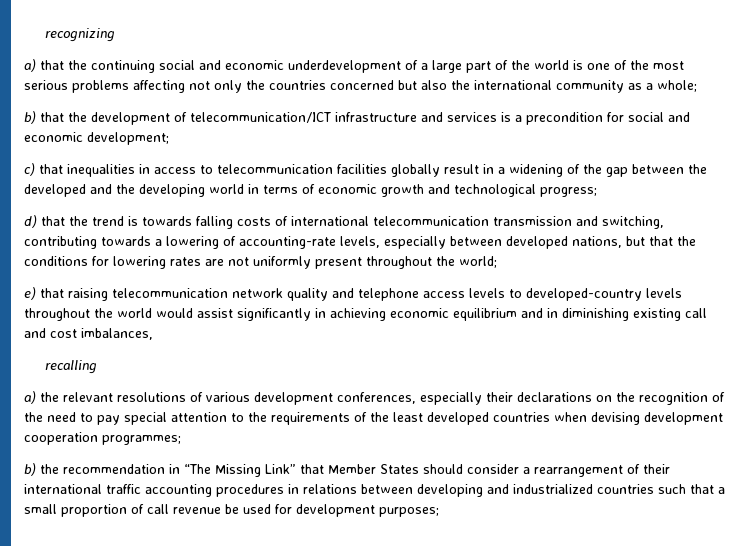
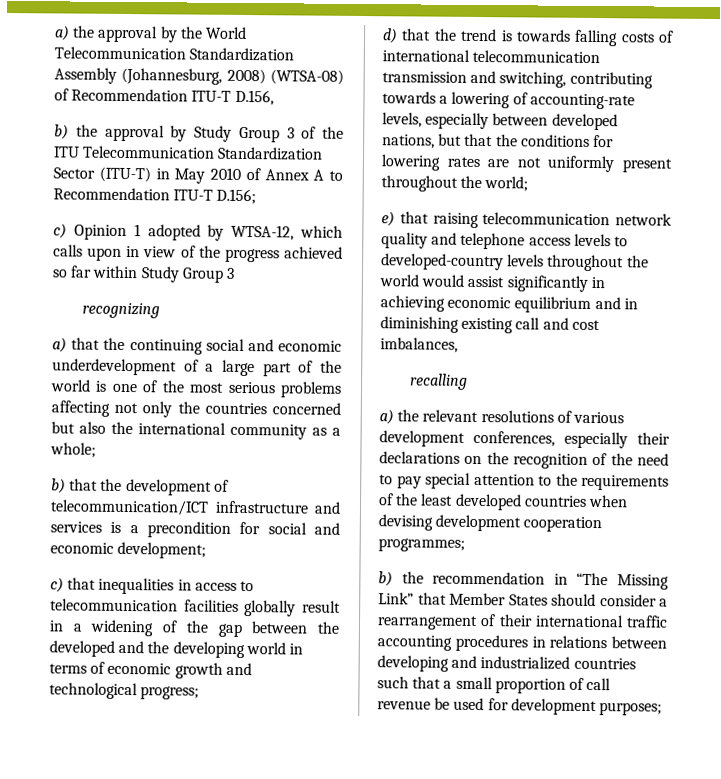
(45, 35) none -> [54,25,247,43] [54,46,295,62] [54,67,344,85] [54,88,274,106] [54,124,344,143] [53,145,324,161] [53,166,343,184] [53,187,257,205] [53,223,343,241] [53,244,343,263] [52,265,235,283] a) the approval by the World Telecommunication Standardization Assembly (Johannesburg, 2008) (WTSA-08) of Recommendation ITU-T D.156, // b) the approval by Study Group 3 of the ITU Telecommunication Standardization Sector (ITU-T) in May 2010 of Annex A to Recommendation ITU-T D.156; // c) Opinion 1 adopted by WTSA-12, which calls upon in view of the progress achieved so far within Study Group 3 //

